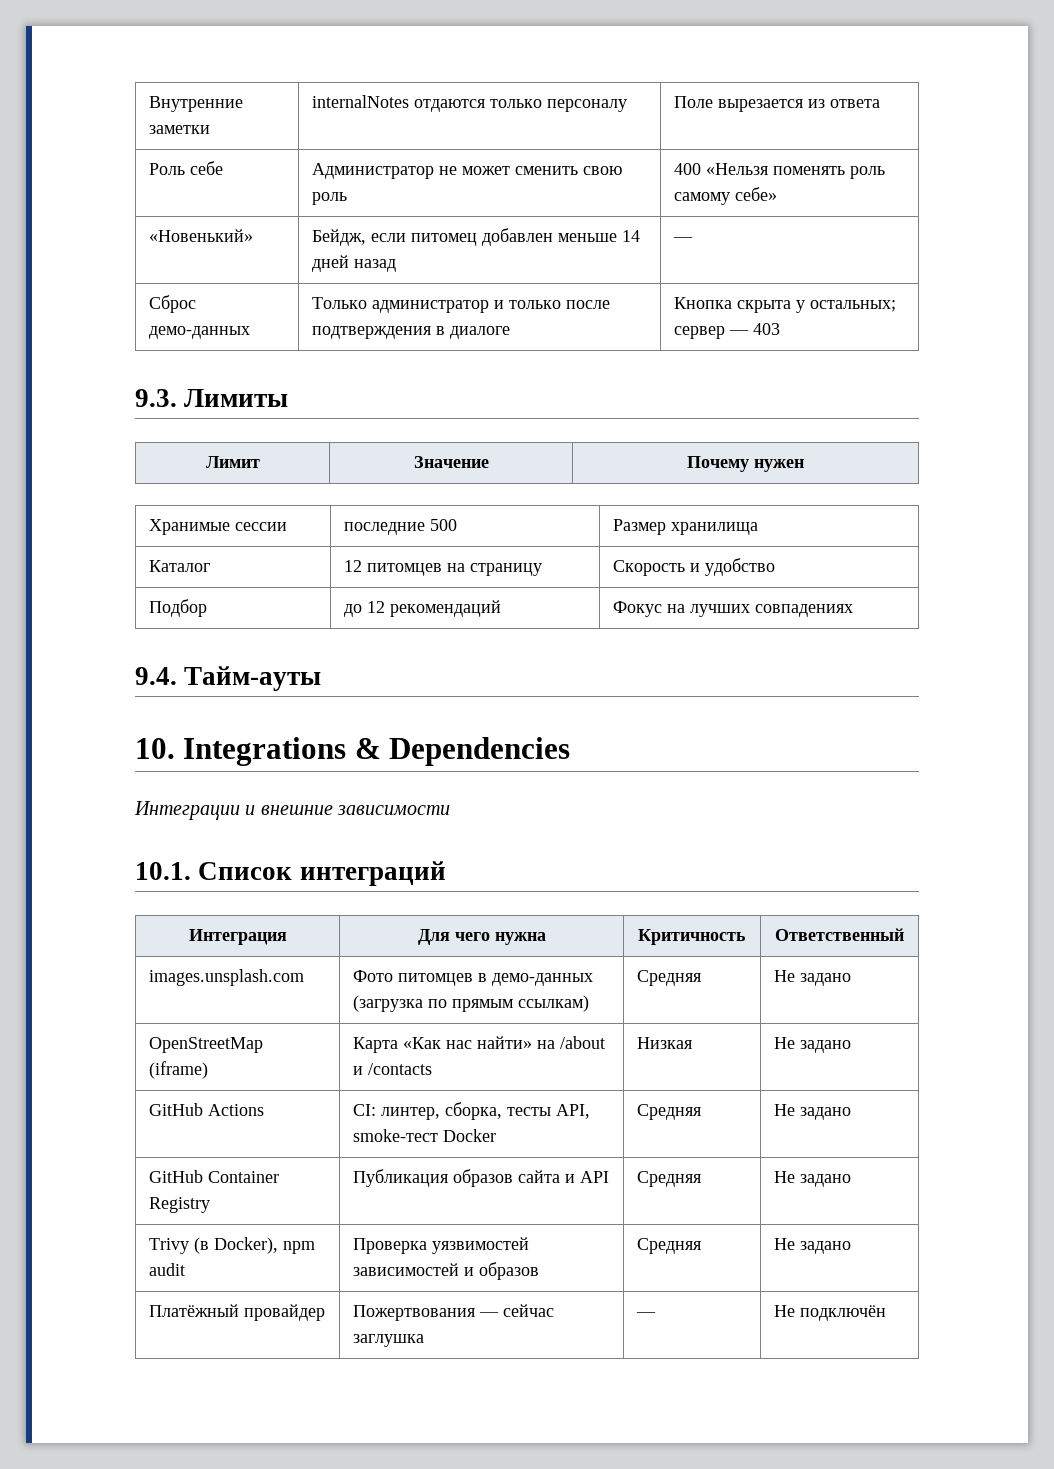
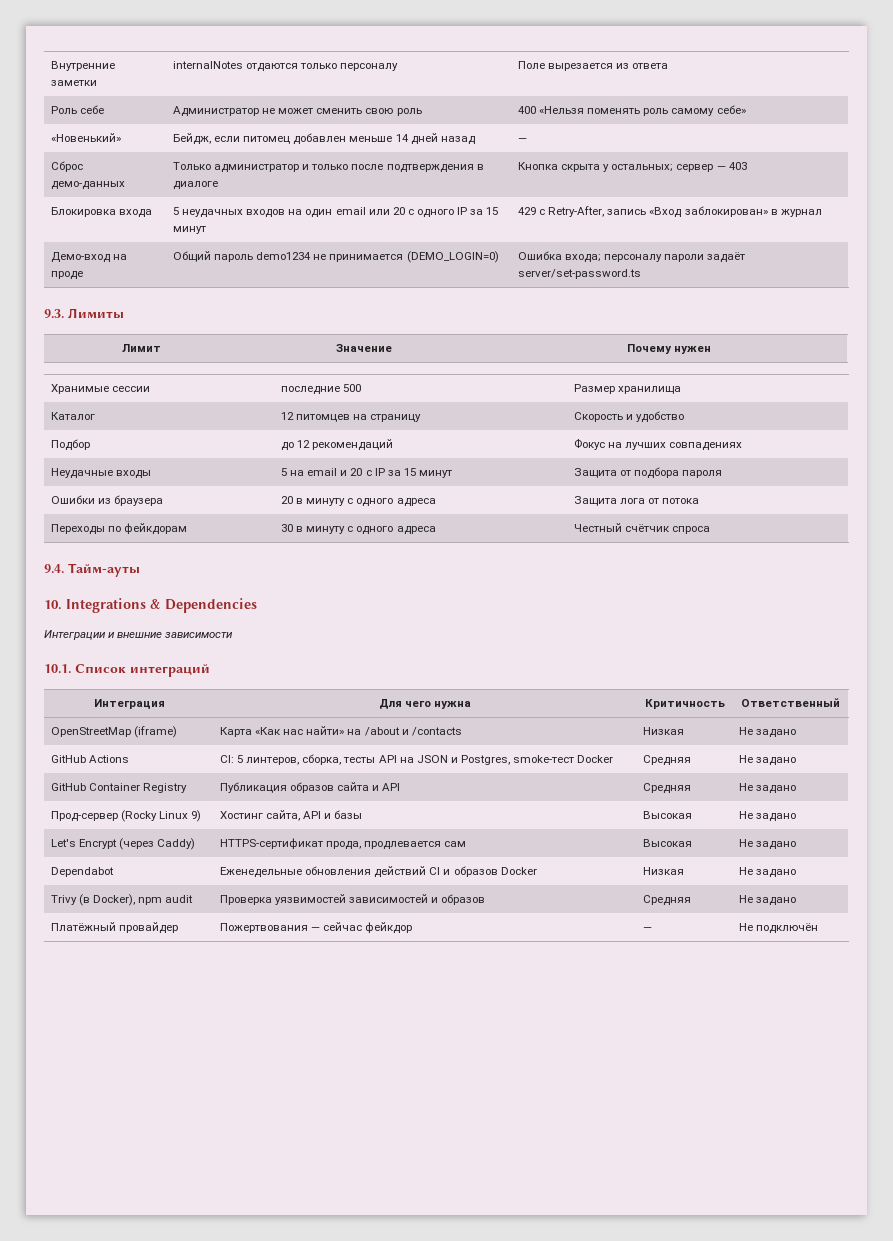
(780, 329) none -> [51,207,153,218] [173,207,499,218] [173,226,207,234] [518,206,822,218] [51,252,128,263] [51,271,84,280] [173,251,499,263] [518,251,746,263] [518,269,642,279] // Блокировка входа | 5 неудачных входов на один email или 20 с одного IP за 15 минут | 429 с Retry-After, запись «Вход заблокирован» в журнал // Демо-вход на проде | Общий пароль demo1234 не принимается (DEMO_LOGIN=0) | Ошибка входа; персоналу пароли задаёт server/set-password.ts
(853, 610) none -> [51,468,152,479] [281,468,453,478] [574,467,723,479] [51,495,164,506] [281,496,436,507] [574,496,700,506] [51,523,188,535] [281,524,436,535] [574,523,711,534] // Неудачные входы | 5 на email и 20 с IP за 15 минут | Защита от подбора пароля // Ошибки из браузера | 20 в минуту с одного адреса | Защита лога от потока // Переходы по фейкдорам | 30 в минуту с одного адреса | Честный счётчик спроса
[148,969,304,986] [352,970,593,986] [352,995,589,1012] [636,970,701,986] [773,970,851,986] // images.unsplash.com | Фото питомцев в демо-данных (загрузка по прямым ссылкам) | Средняя | Не задано -> (840, 702) none
[380,1102,590,1120] линтер, сборка, тесты API, -> [237,754,511,765] 5 линтеров, сборка, тесты API на JSON и Postgres,
(851, 1180) none -> [51,810,202,822] [220,810,363,821] [643,811,693,819] [739,811,797,822] [51,838,196,850] [220,838,467,850] [643,839,693,847] [739,839,797,850] [51,867,115,877] [220,866,537,878] [643,867,685,875] [739,867,797,878] // Прод-сервер (Rocky Linux 9) | Хостинг сайта, API и базы | Высокая | Не задано // Let's Encrypt (через Caddy) | HTTPS-сертификат прода, продлевается сам | Высокая | Не задано // Dependabot | Еженедельные обновления действий CI и образов Docker | Низкая | Не задано
[352,1334,424,1347] заглушка -> [365,922,413,934] фейкдор

